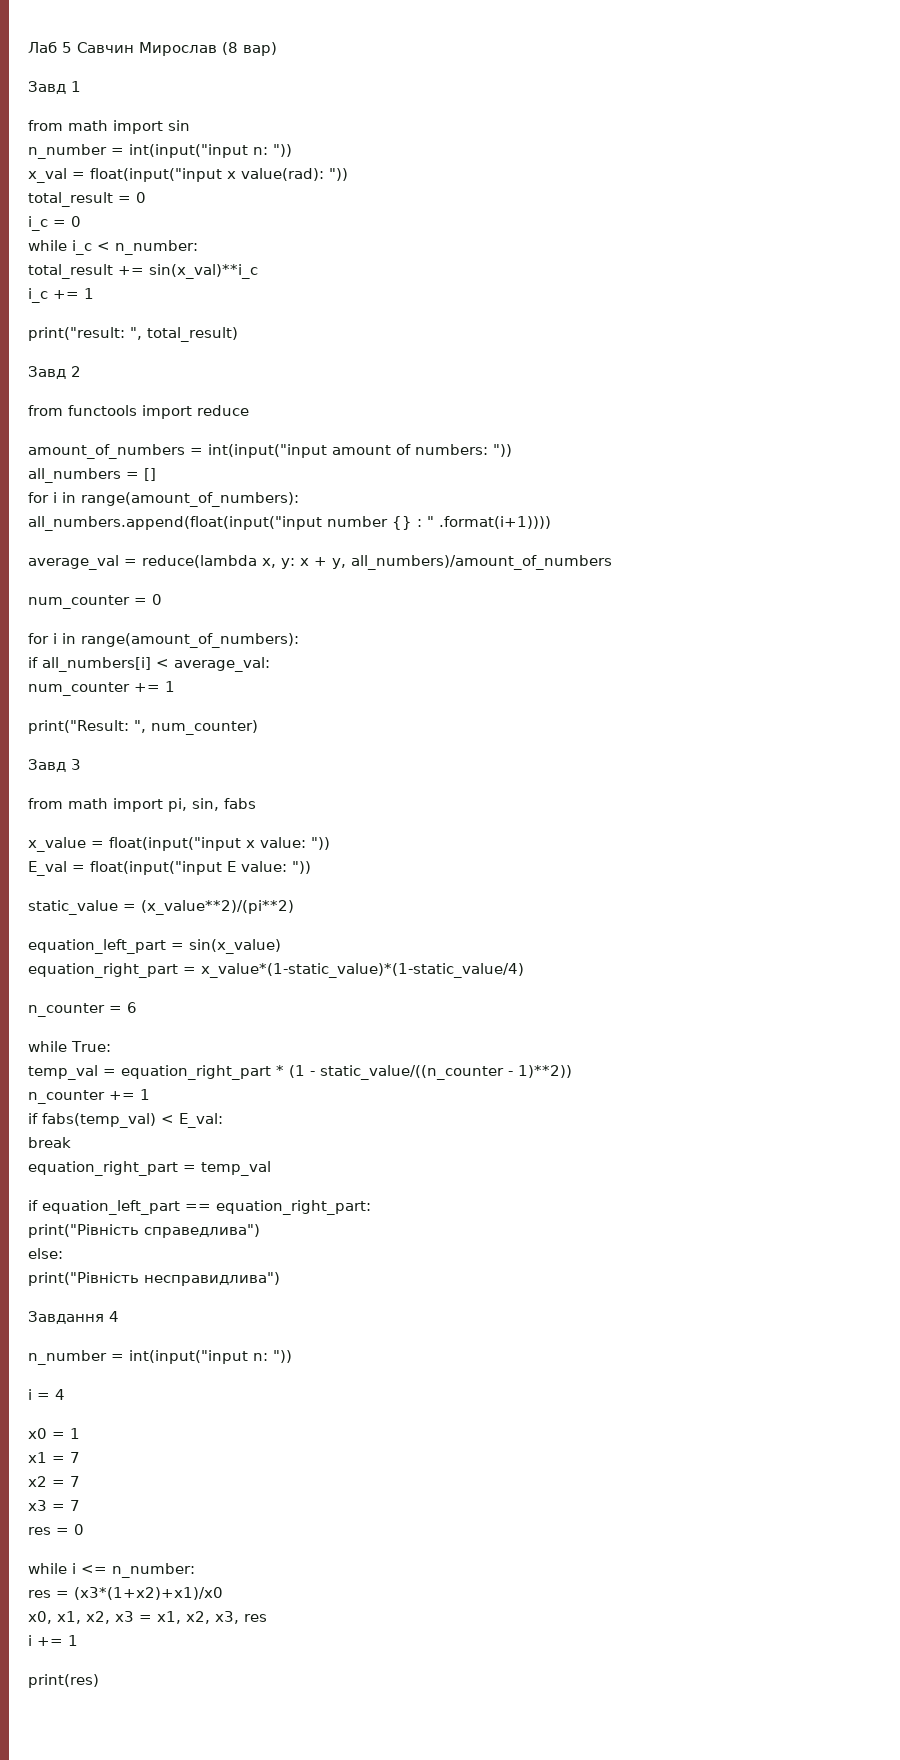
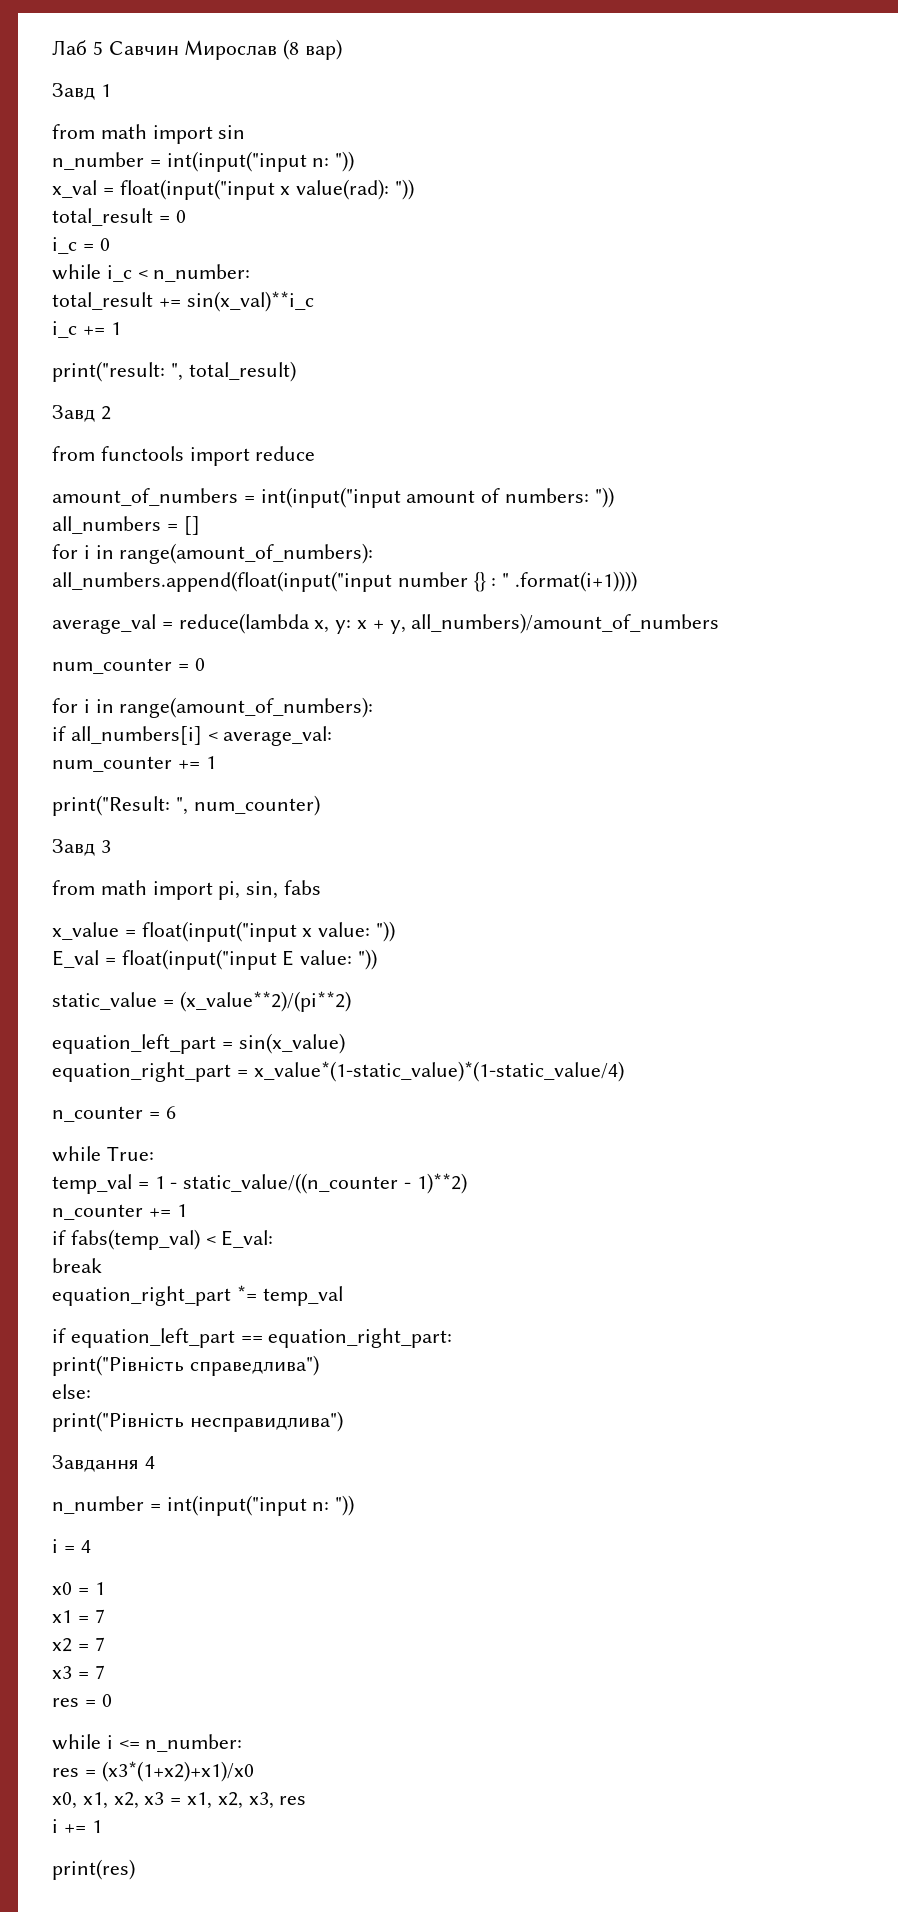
[121,1065,305,1080] equation_right_part * (1 -> [154,1176,165,1189] 1
[518,1065,572,1078] 1)**2)) -> [416,1173,467,1194] 1)**2)
[183,1165,196,1172] = -> [236,1285,257,1301] *=

